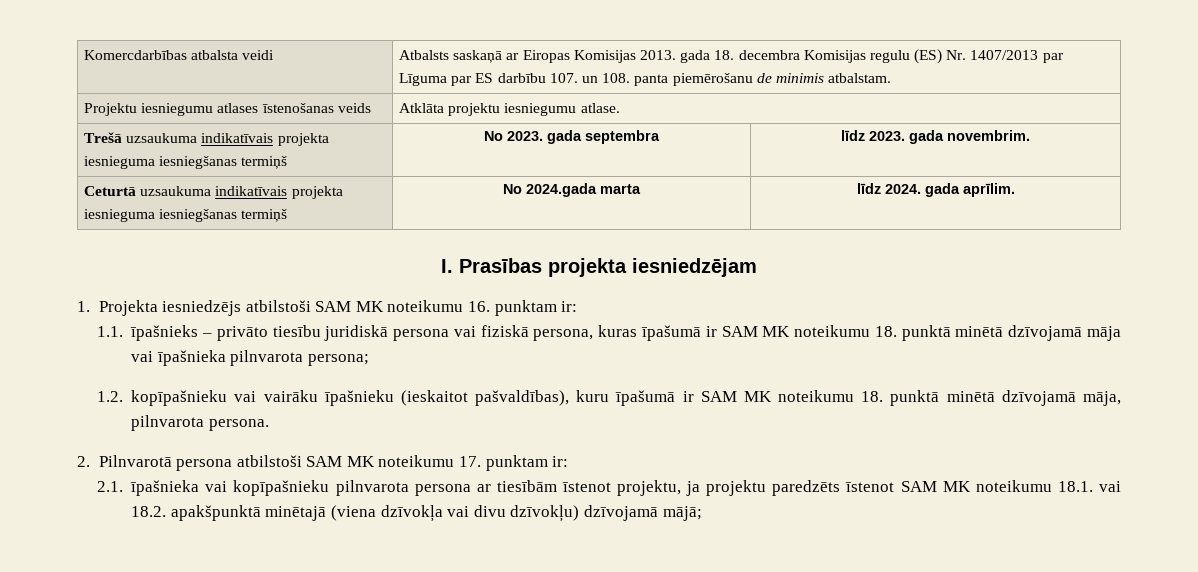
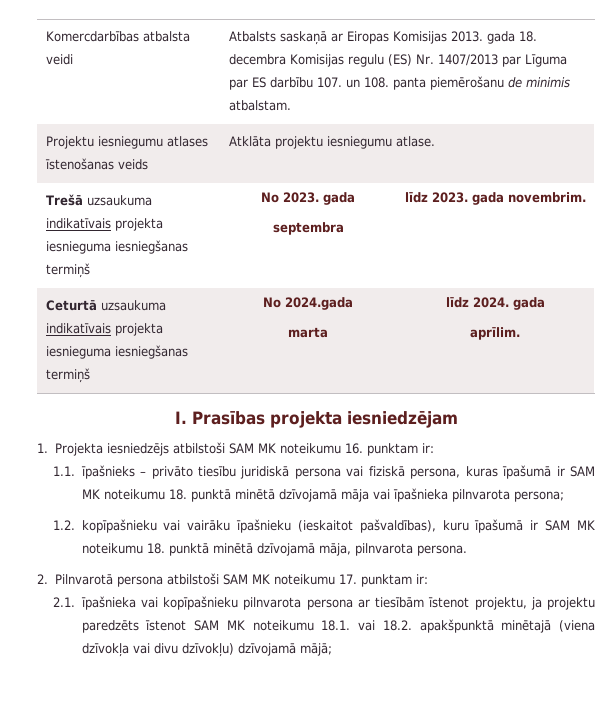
(582, 137) none -> (355, 198) //
(597, 190) none -> (353, 303) //
(960, 190) none -> (545, 303) //

